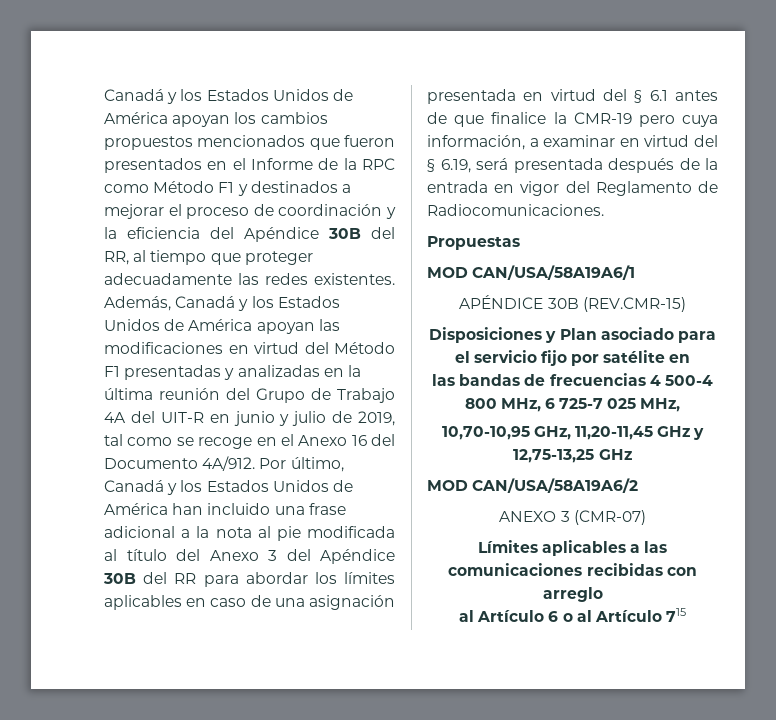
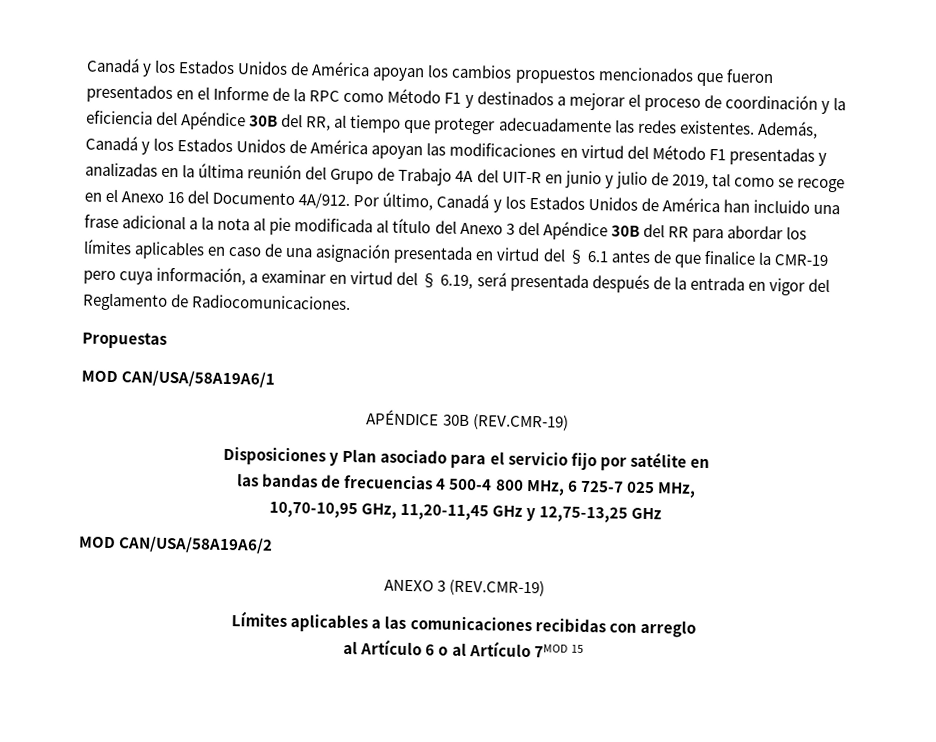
[582,297,686,312] (REV.CMR-15) -> [472,413,569,431] (REV.CMR-19)
[573,510,646,525] (CMR-07) -> [449,578,546,597] (REV.CMR-19)
[666,608,687,622] 715 -> [533,644,584,658] 7MOD 15

